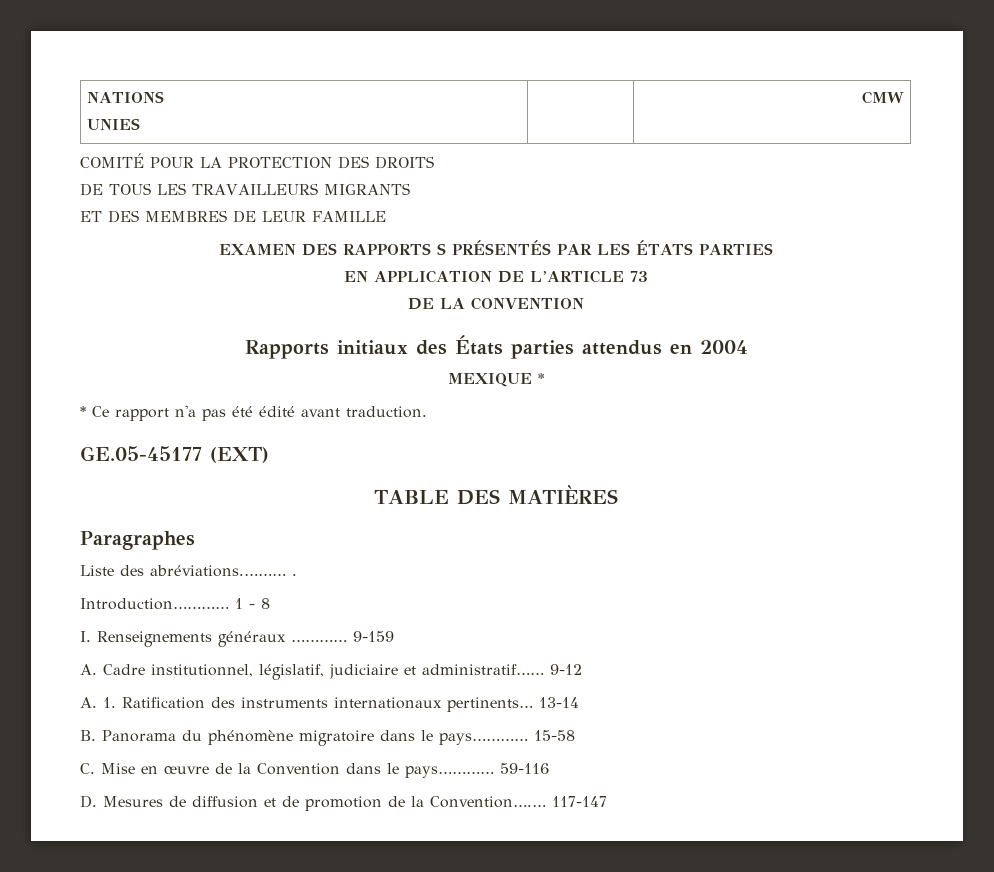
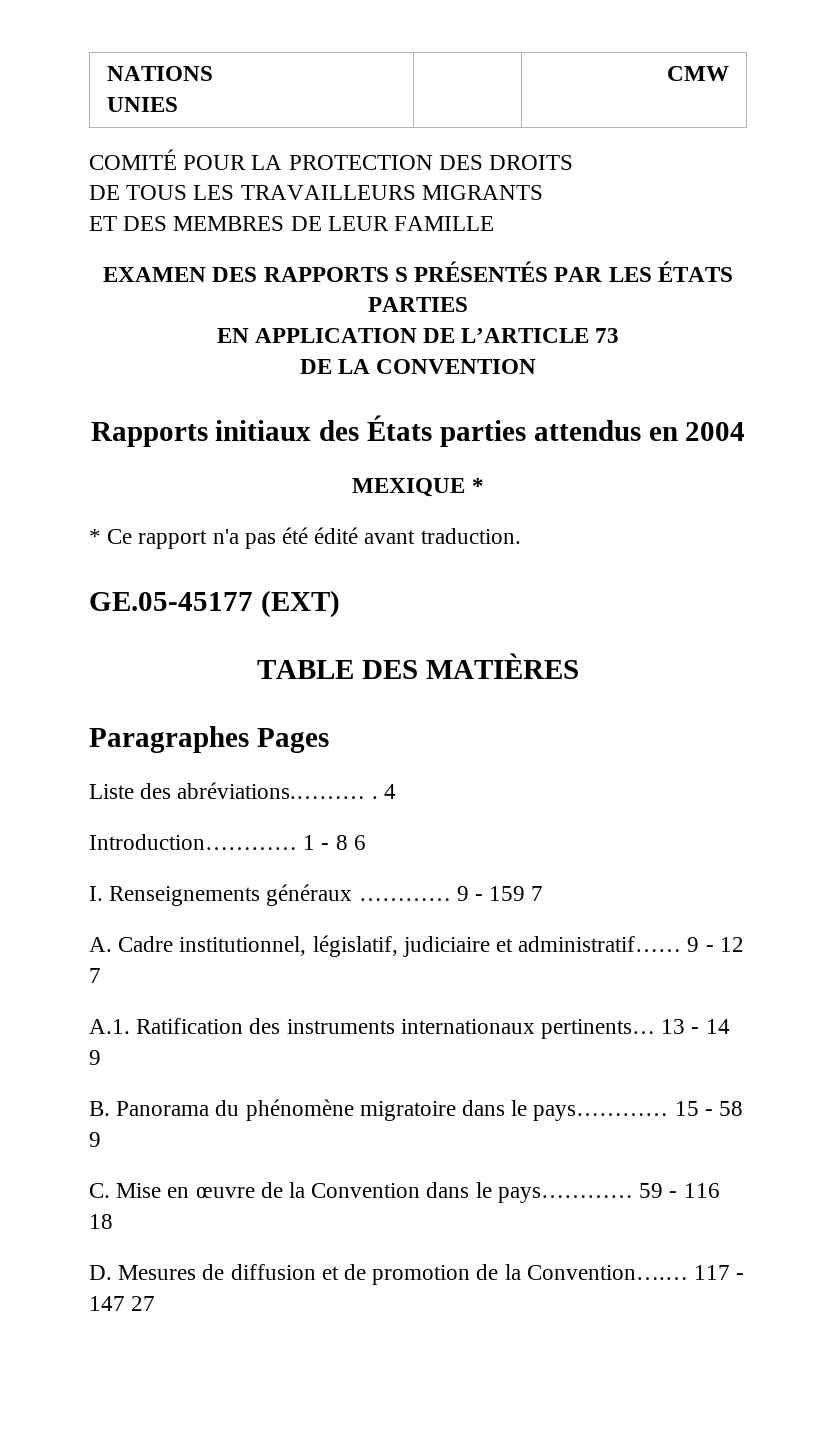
(195, 540) none -> [256,728,329,753] Pages
(297, 574) none -> [383,784,396,799] 4
(270, 603) none -> [353,835,366,850] 6
[353,631,394,642] 9-159 -> [456,886,544,901] 9 - 159 7
[550,664,582,675] [80,697,116,708] 9-12 // A. 1. -> [687,937,744,952] [89,968,101,983] [89,1019,130,1034] 9 - 12 7 // A.1.
[539,697,579,708] 13-14 -> [661,1019,730,1034] [89,1050,101,1065] 13 - 14 9
[534,730,575,741] 15-58 -> [674,1101,744,1116] [89,1132,101,1147] 15 - 58 9
[500,763,549,774] 59-116 -> [639,1183,720,1198] [89,1214,113,1229] 59 - 116 18
[552,796,607,807] 117-147 -> [694,1265,745,1280] [89,1296,156,1311] 117 - 147 27

